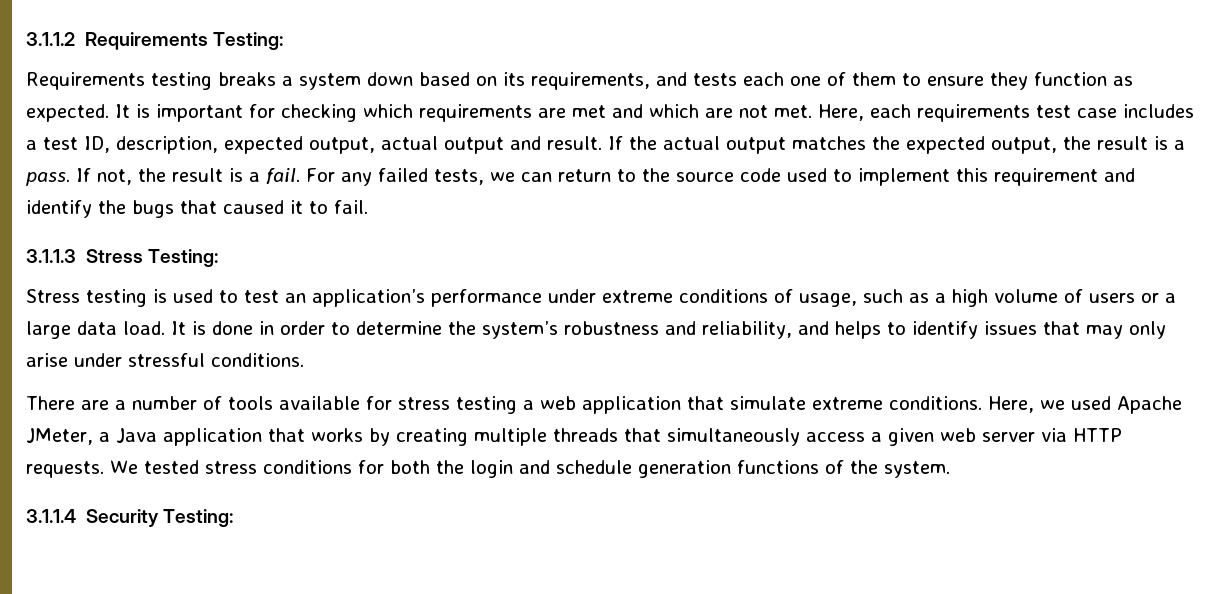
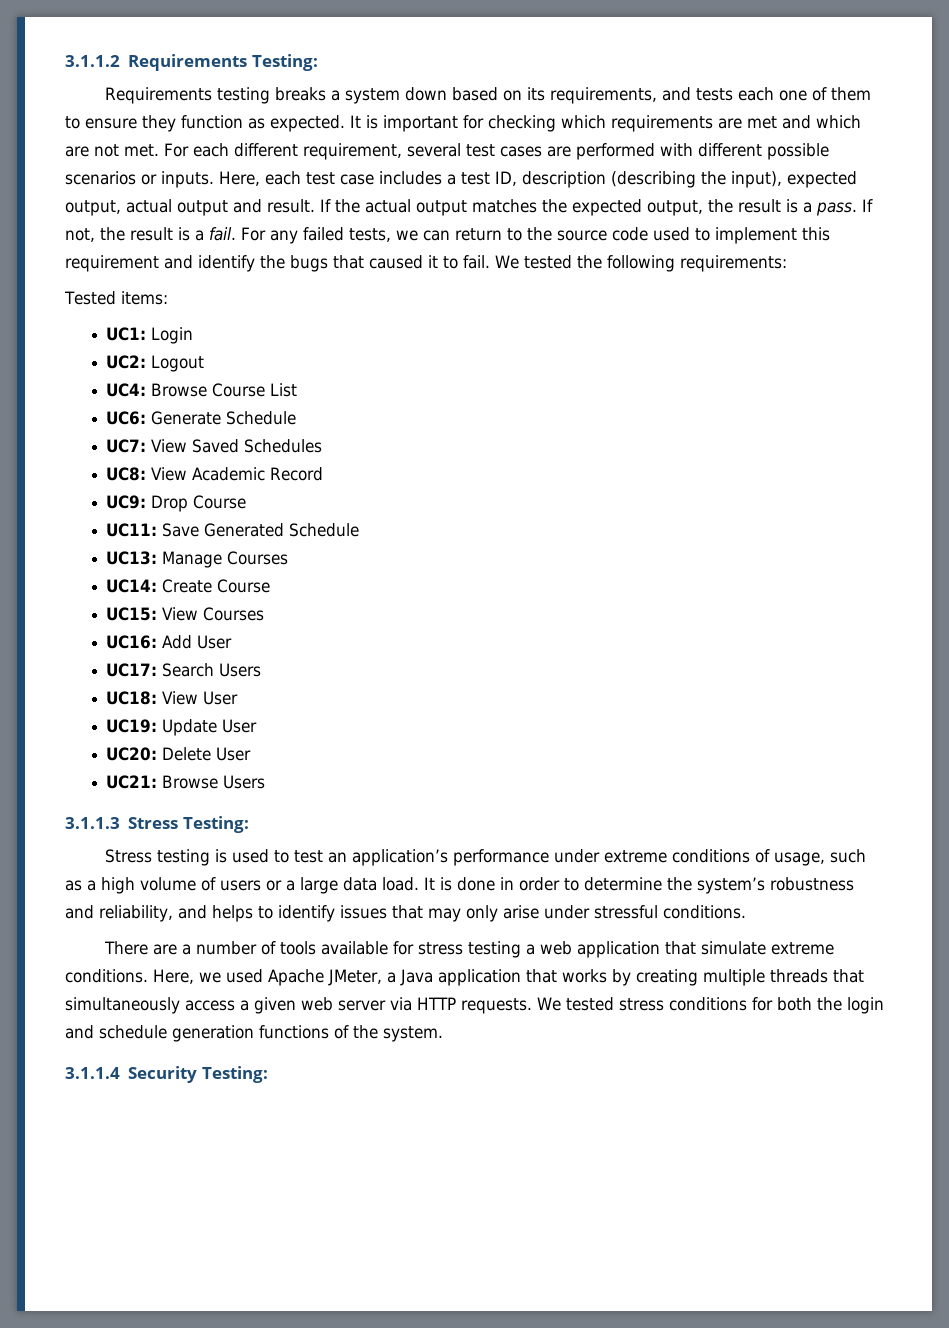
(812, 111) none -> [164,143,829,160] [65,171,214,188] For each different requirement, several test cases are performed with different possible scenarios or inputs.
[917,104,1030,122] requirements -> (301, 178) none
[116,136,218,154] description, -> [522,171,782,188] description (describing the input),
(368, 207) none -> [495,255,787,272] [64,291,168,305] [106,327,194,344] [106,355,205,372] [106,383,298,397] [106,411,297,425] [106,439,323,453] [106,467,324,481] [106,495,247,512] [106,523,360,537] [106,551,289,568] [106,579,271,593] [106,607,265,621] [106,635,233,649] [106,663,262,677] [106,691,239,705] [106,719,258,736] [106,747,252,761] [106,775,266,789] We tested the following requirements: // Tested items: // UC1: Login // UC2: Logout // UC4: Browse Course List // UC6: Generate Schedule // UC7: View Saved Schedules // UC8: View Academic Record // UC9: Drop Course // UC11: Save Generated Schedule // UC13: Manage Courses // UC14: Create Course // UC15: View Courses // UC16: Add User // UC17: Search Users // UC18: View User // UC19: Update User // UC20: Delete User // UC21: Browse Users

